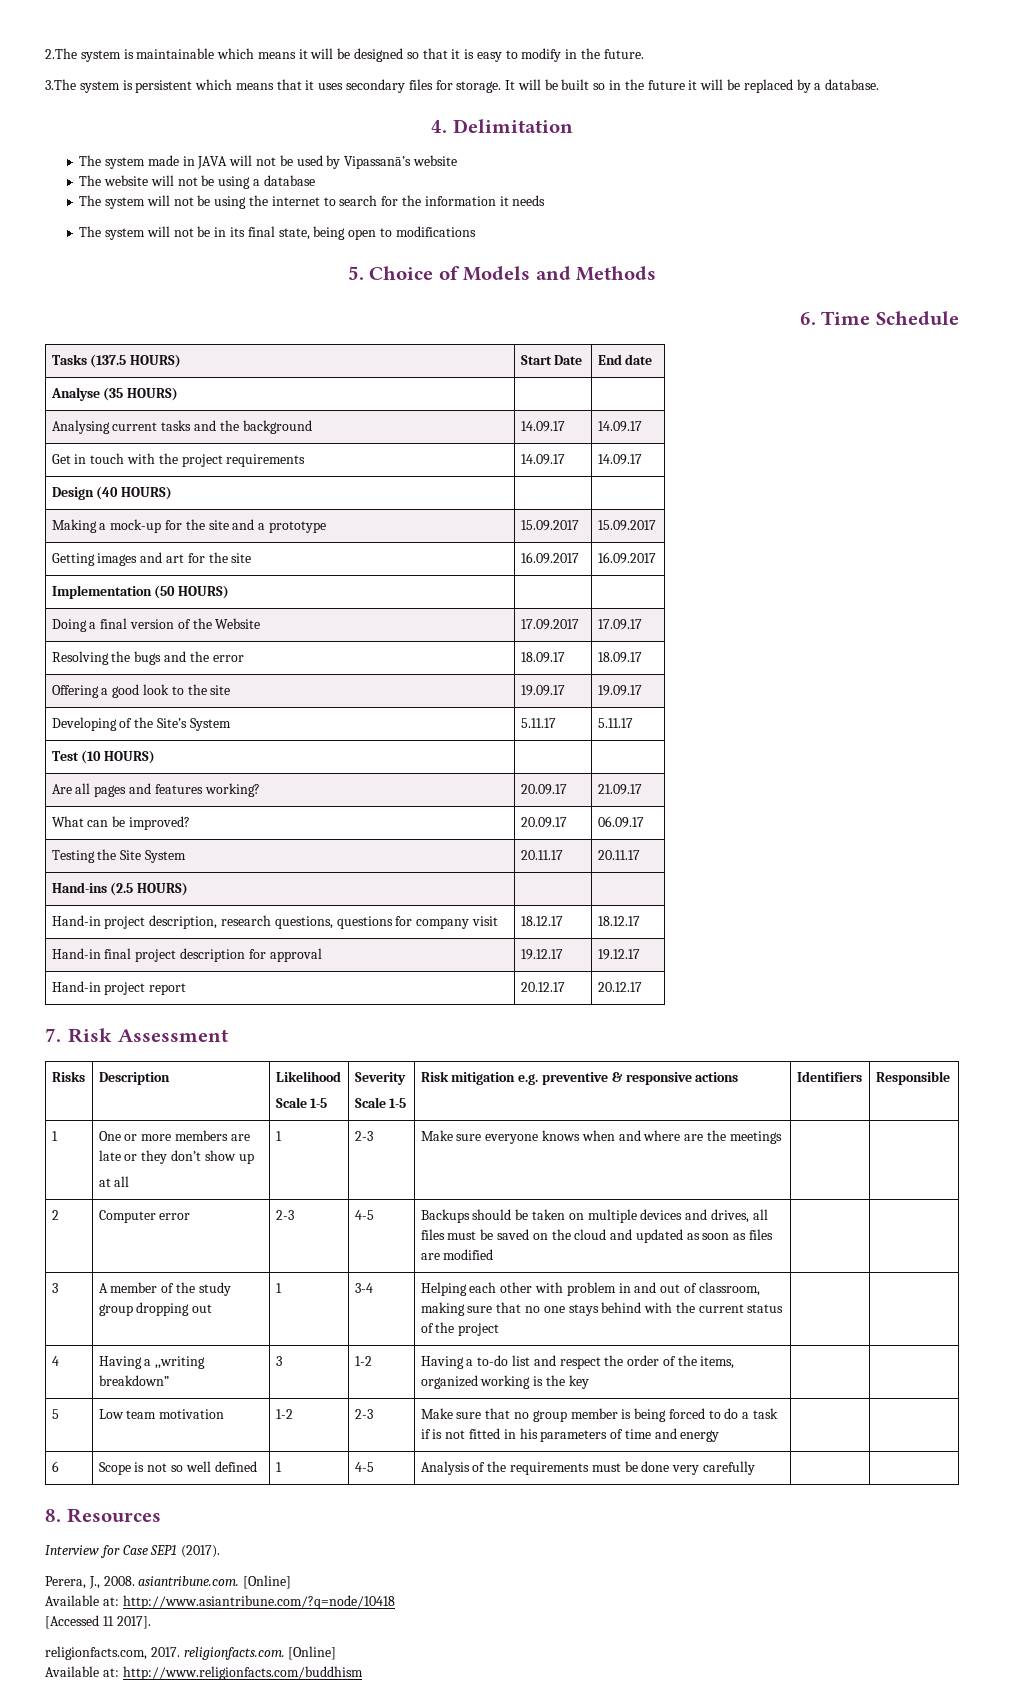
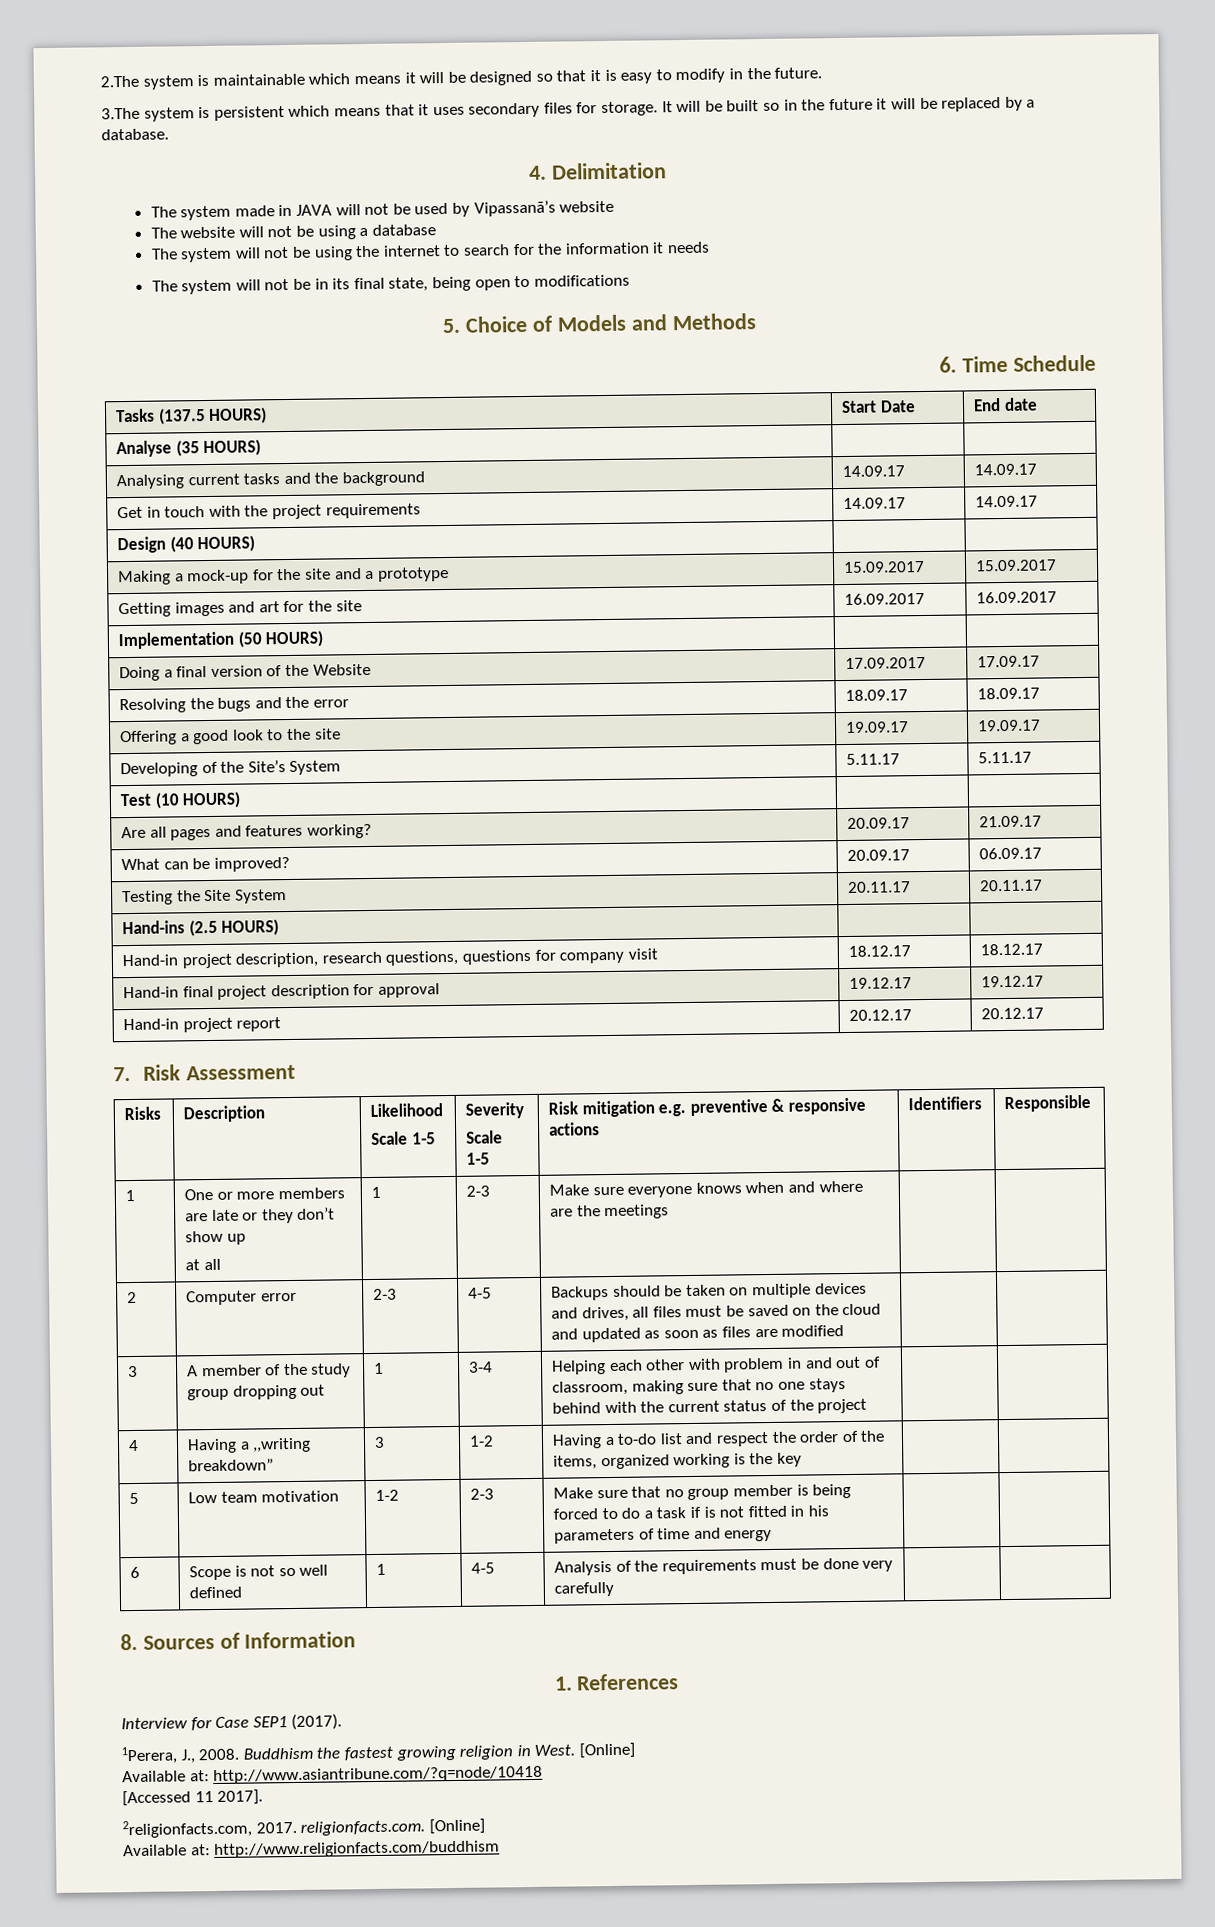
[66,1508,161,1523] Resources -> [142,1631,357,1650] [553,1673,680,1691] Sources of Information // 1. References
[45,1576,86,1589] Perera, -> [121,1746,178,1765] 1Perera,
[138,1576,240,1586] asiantribune.com. -> [242,1744,576,1761] Buddhism the fastest growing religion in West.
[45,1646,147,1660] religionfacts.com, -> [122,1819,252,1839] 2religionfacts.com,

